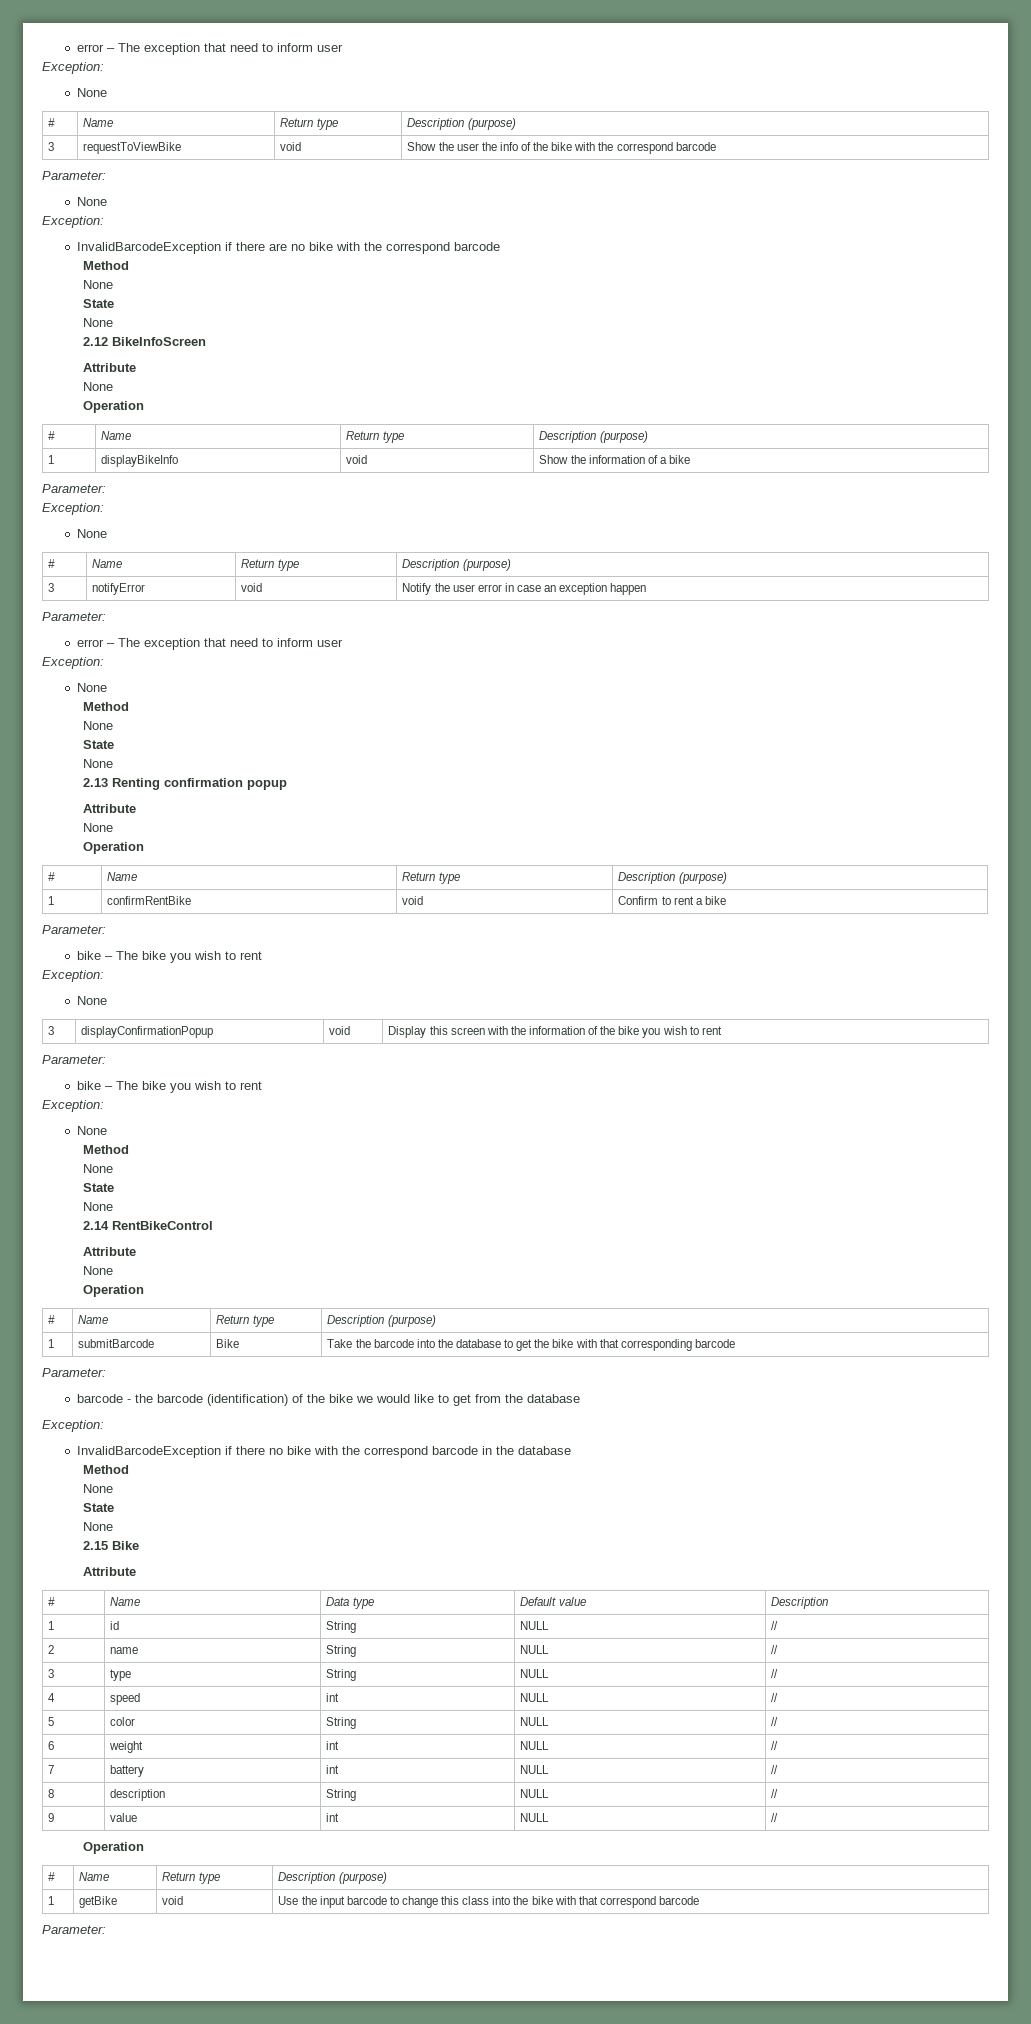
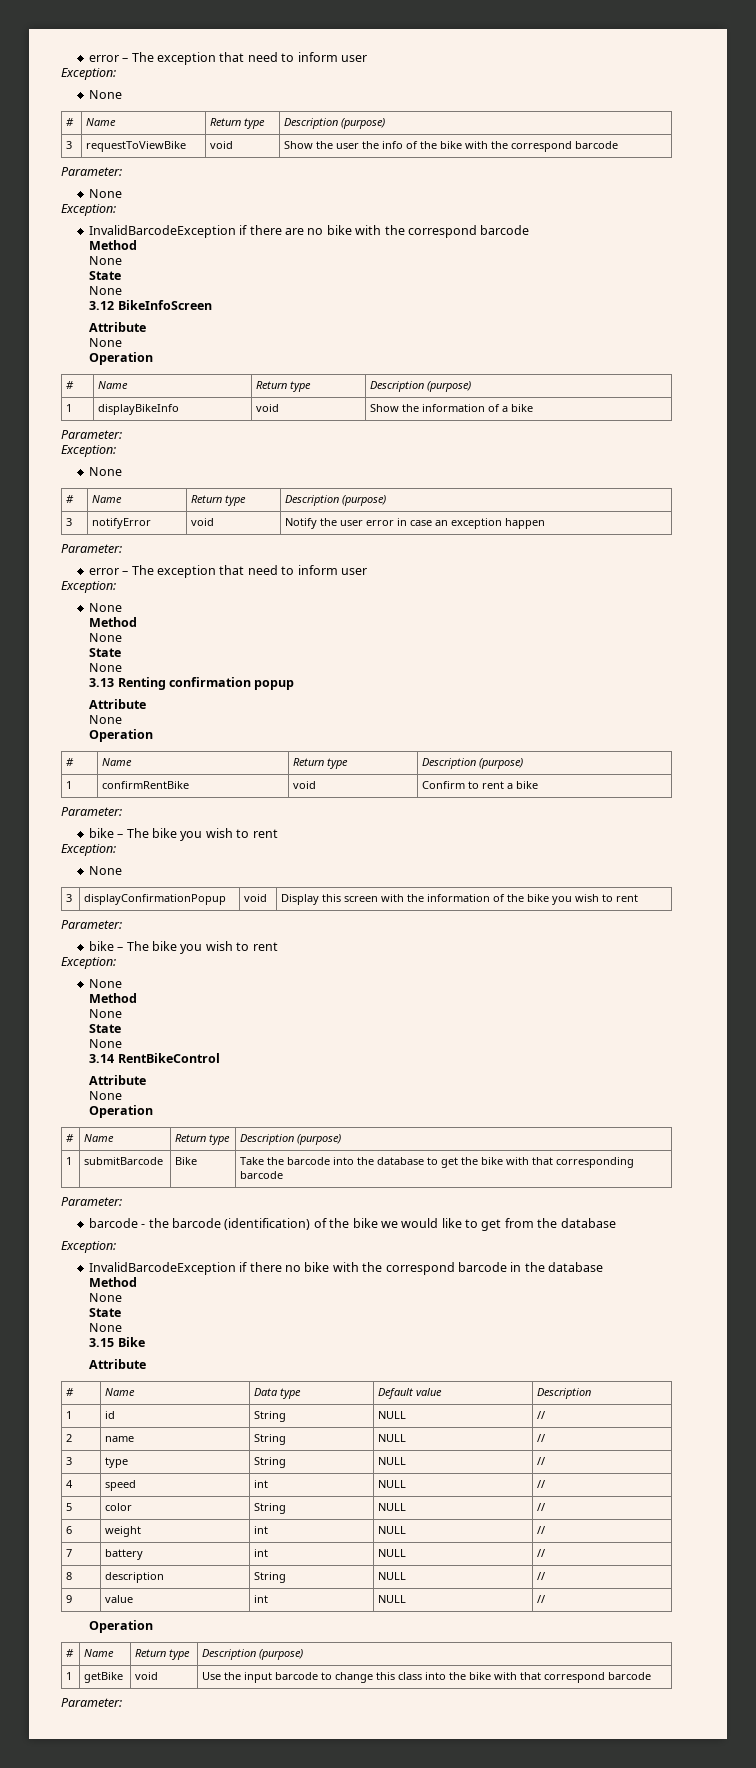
[82,337,108,346] 2.12 -> [89,301,115,310] 3.12
[82,778,108,787] 2.13 -> [89,678,115,687] 3.13
[82,1221,109,1230] 2.14 -> [89,1054,115,1063] 3.14
[82,1541,108,1550] 2.15 -> [89,1338,115,1347] 3.15

